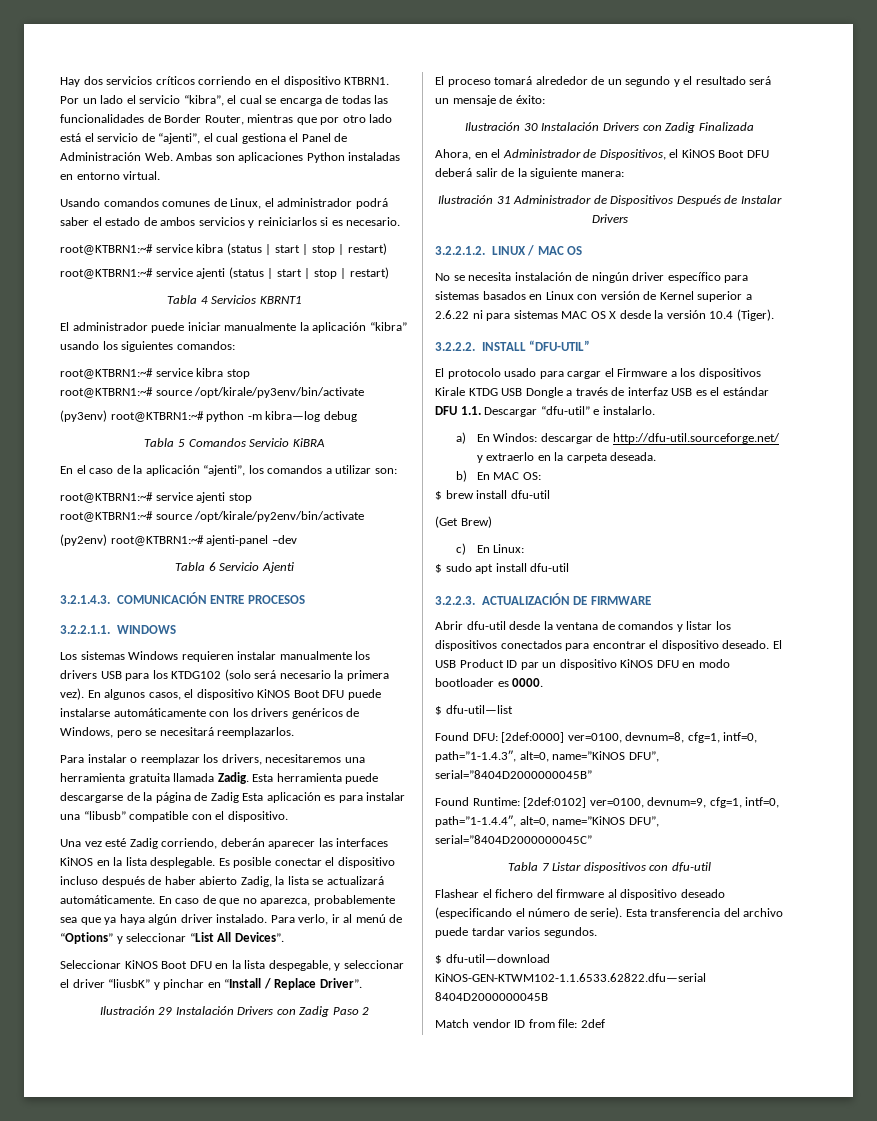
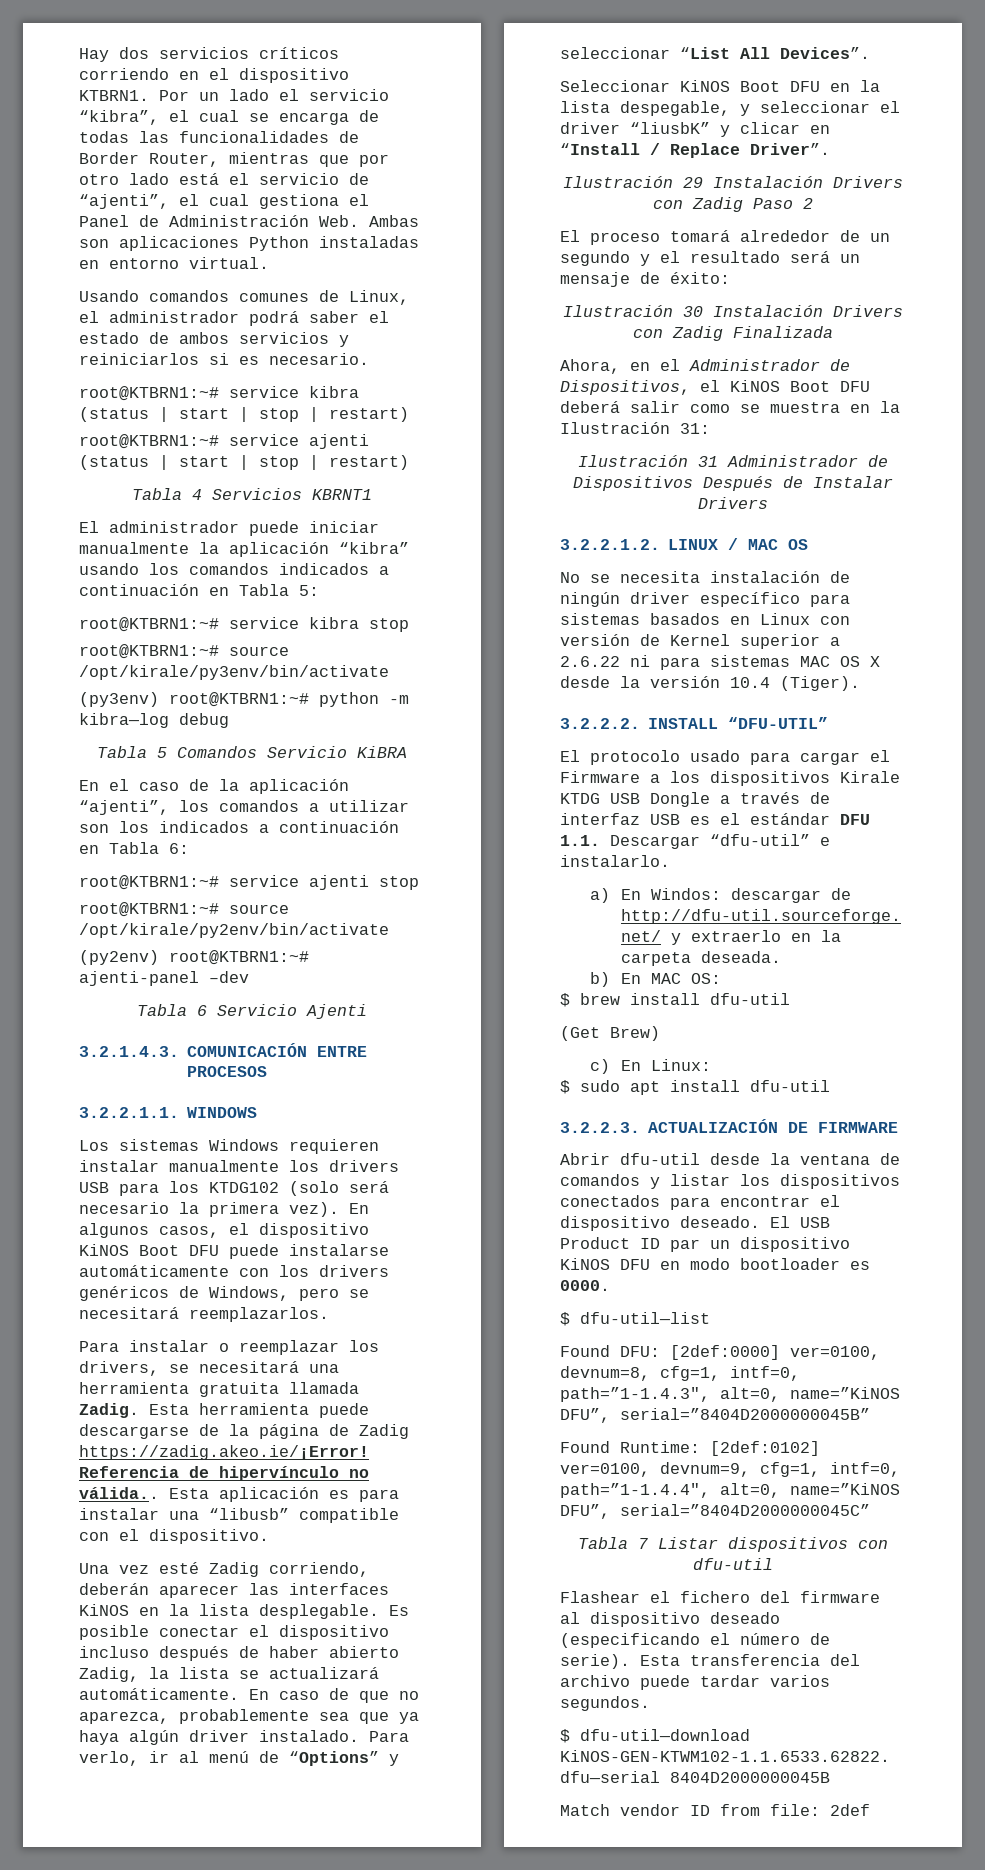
[121,341,235,352] siguientes comandos: -> [189,563,389,575] [79,584,319,596] comandos indicados a continuación en Tabla 5:
[374,468,397,474] son: -> [79,821,399,833] [79,842,189,854] son los indicados a continuación en Tabla 6:
[265,754,342,763] necesitaremos -> [169,1361,299,1373] se necesitará
(239, 797) none -> [79,1445,369,1460] [79,1466,369,1481] [79,1487,159,1499] https://zadig.akeo.ie/¡Error! Referencia de hipervínculo no válida..
[163,979,205,990] pinchar -> [740,122,800,134] clicar
[501,168,624,179] de la siguiente manera: -> [690,401,900,413] [560,422,710,434] como se muestra en la Ilustración 31:

